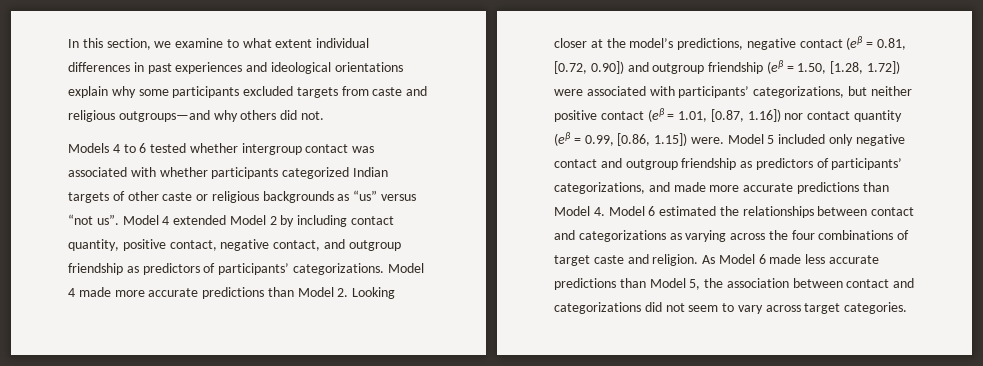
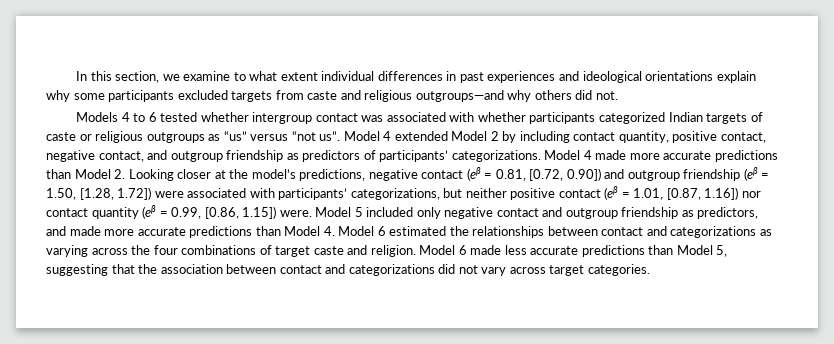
[127,191,159,201] other -> (763, 117) none
[262,191,334,203] backgrounds -> [146,132,205,143] outgroups
[755,158,903,170] [554,182,645,194] predictors of participants’ categorizations, -> [697,207,759,219] predictors,
[702,255,716,264] As -> (416, 251) none
(701, 284) none -> [46,264,135,276] suggesting that
[688,303,735,312] seem to -> (478, 269) none

